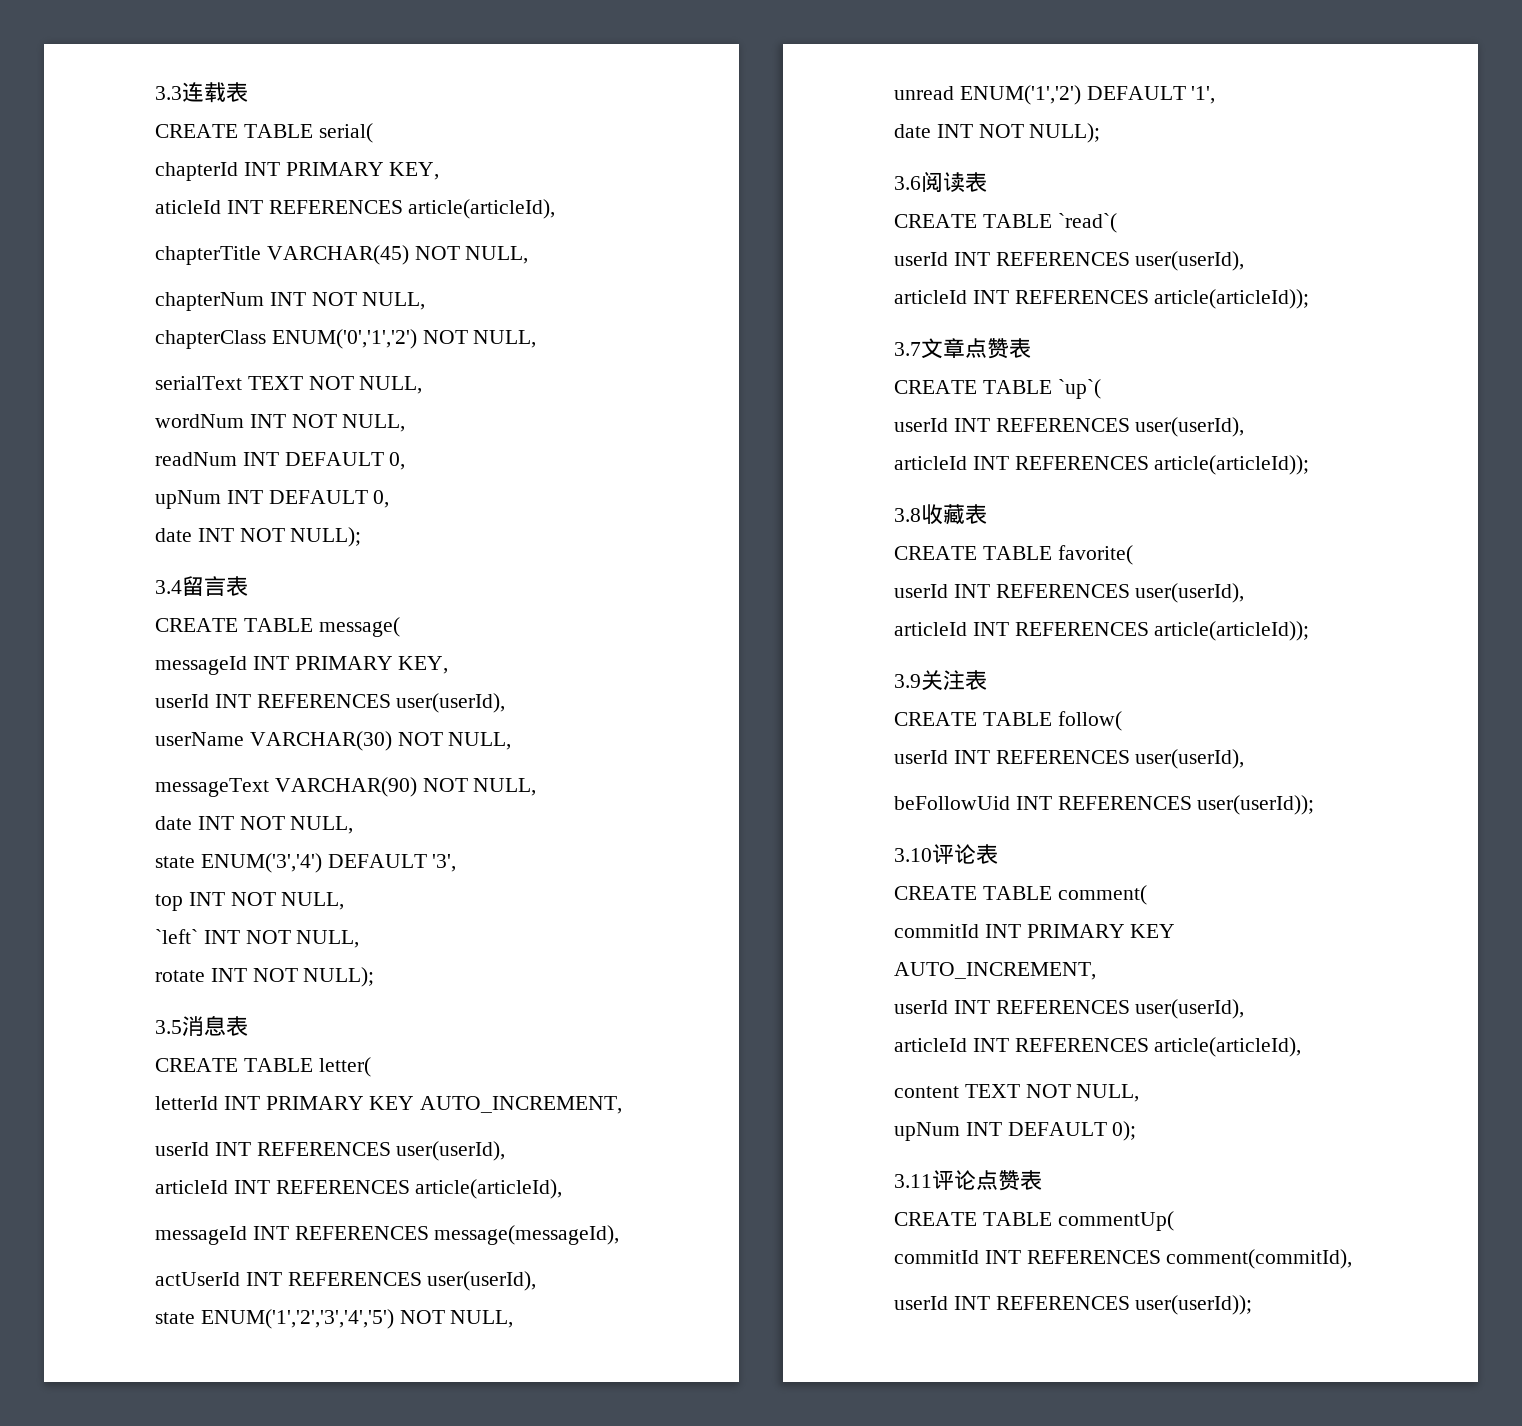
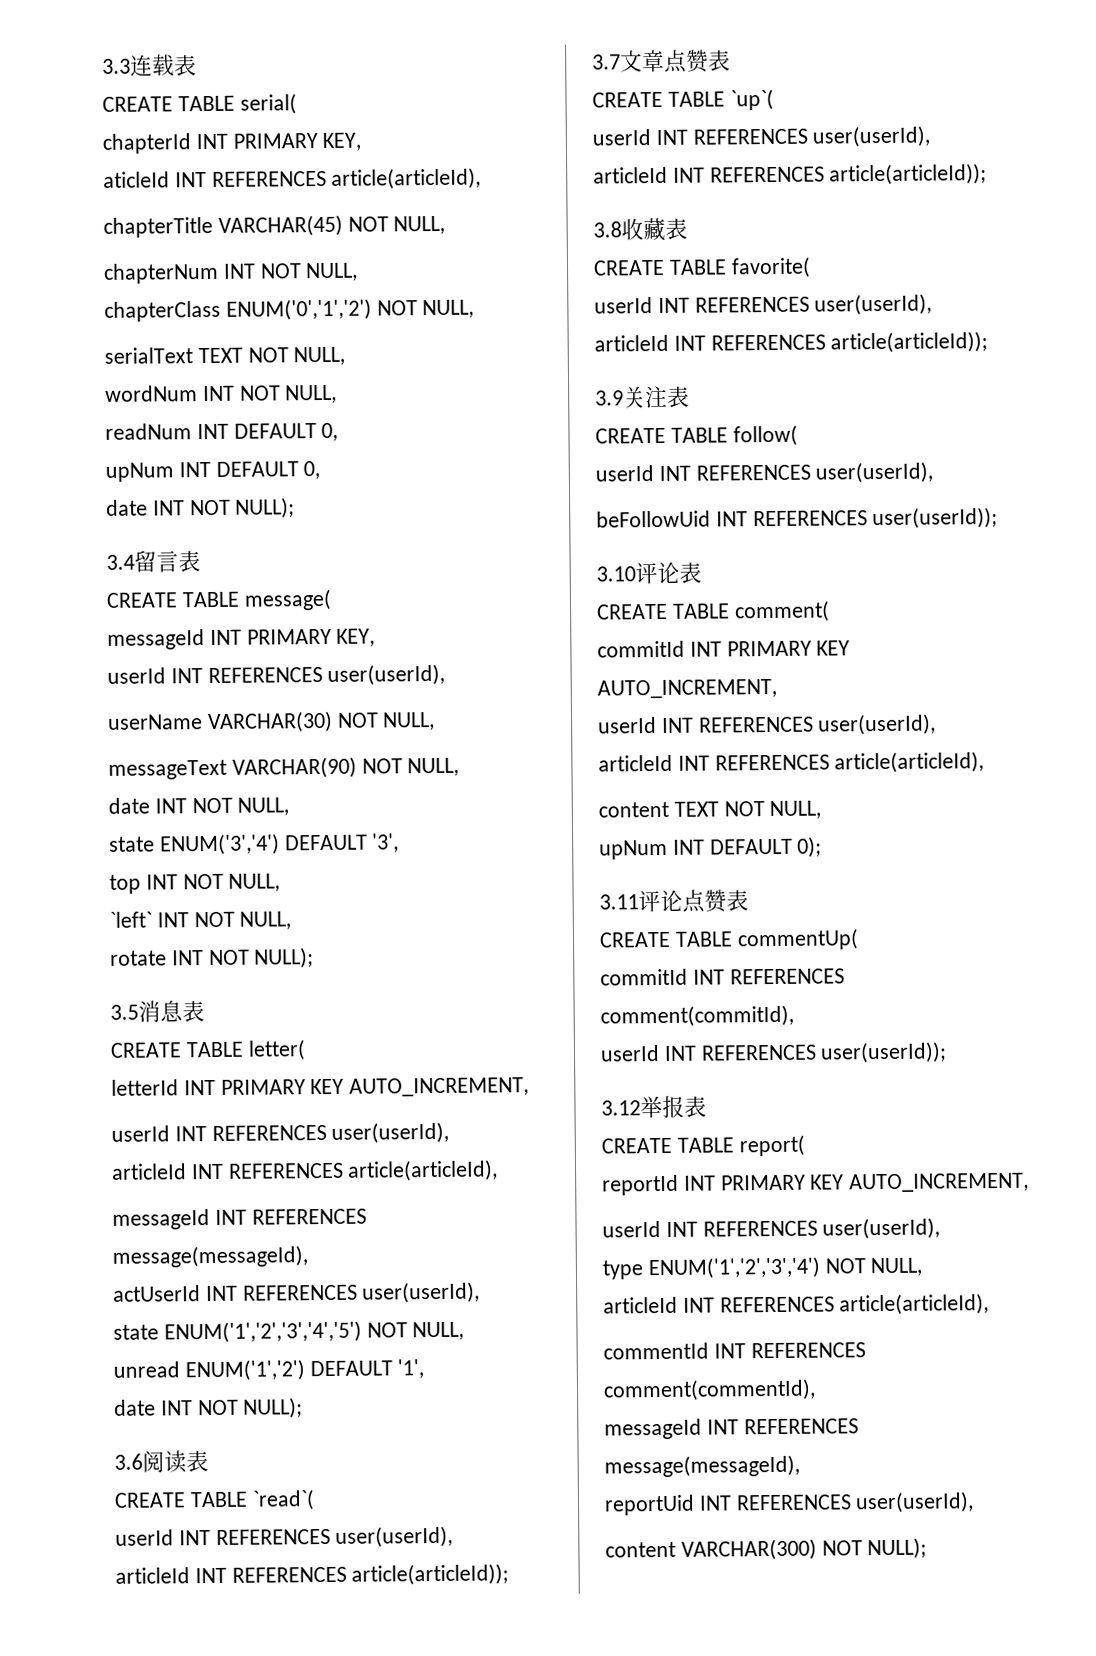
(1253, 1305) none -> [601,1095,707,1119] [601,1134,805,1157] [602,1172,1030,1196] [602,1217,941,1240] [602,1256,923,1280] [603,1293,990,1316] [603,1342,866,1360] [603,1378,816,1402] [604,1418,859,1440] [604,1454,800,1478] [604,1491,975,1516] [605,1537,928,1561] // 3.12举报表 // CREATE TABLE report( // reportId INT PRIMARY KEY AUTO_INCREMENT, // userId INT REFERENCES user(userId), // type ENUM('1','2','3','4') NOT NULL, // articleId INT REFERENCES article(articleId), // commentId INT REFERENCES comment(commentId), // messageId INT REFERENCES message(messageId), // reportUid INT REFERENCES user(userId), // content VARCHAR(300) NOT NULL);

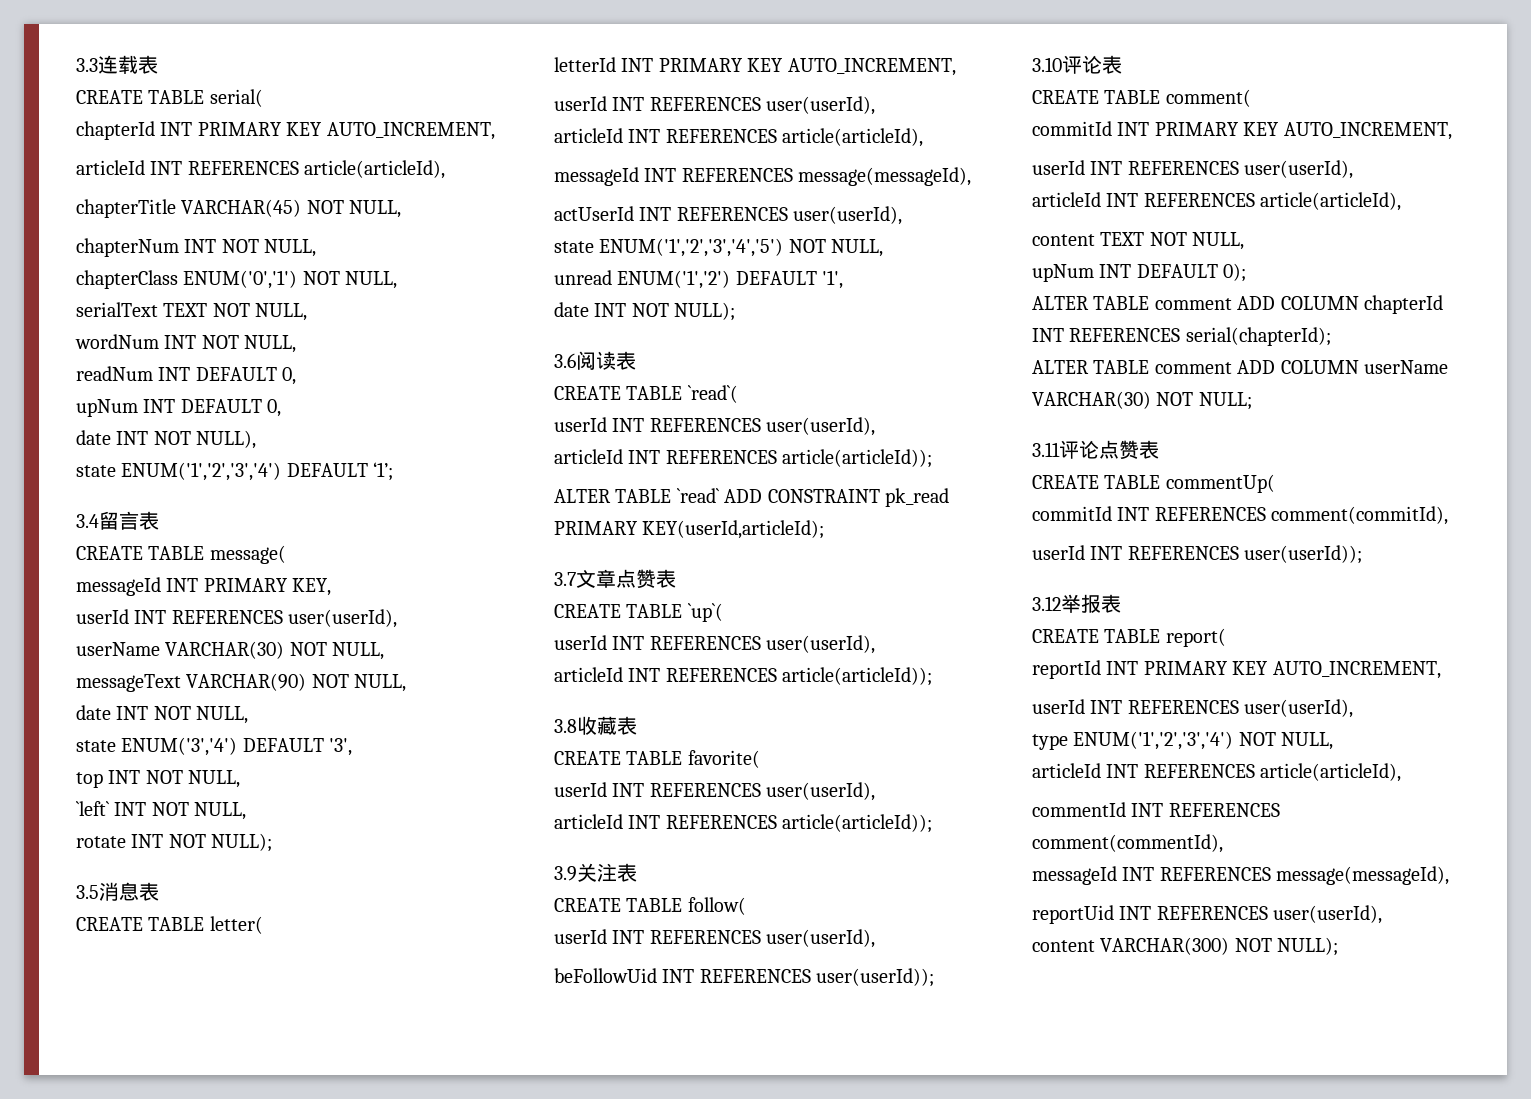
[322,132,362,151] [103,171,170,188] KEY, // aticleId -> [286,122,495,140] [76,160,145,175] KEY AUTO_INCREMENT, // articleId
[225,298,372,321] ENUM('0','1','2') -> [183,270,298,289] ENUM('0','1')
[235,497,296,519] NULL); -> [196,430,257,449] [76,462,394,481] NULL), // state ENUM('1','2','3','4') DEFAULT ‘1’;
(510, 1574) none -> [554,488,949,507] [554,520,825,539] // ALTER TABLE `read` ADD CONSTRAINT pk_read PRIMARY KEY(userId,articleId);
(823, 847) none -> [1032,295,1443,314] [1032,327,1331,346] [1032,360,1448,374] [1032,391,1252,410] // ALTER TABLE comment ADD COLUMN chapterId INT REFERENCES serial(chapterId); // ALTER TABLE comment ADD COLUMN userName VARCHAR(30) NOT NULL;

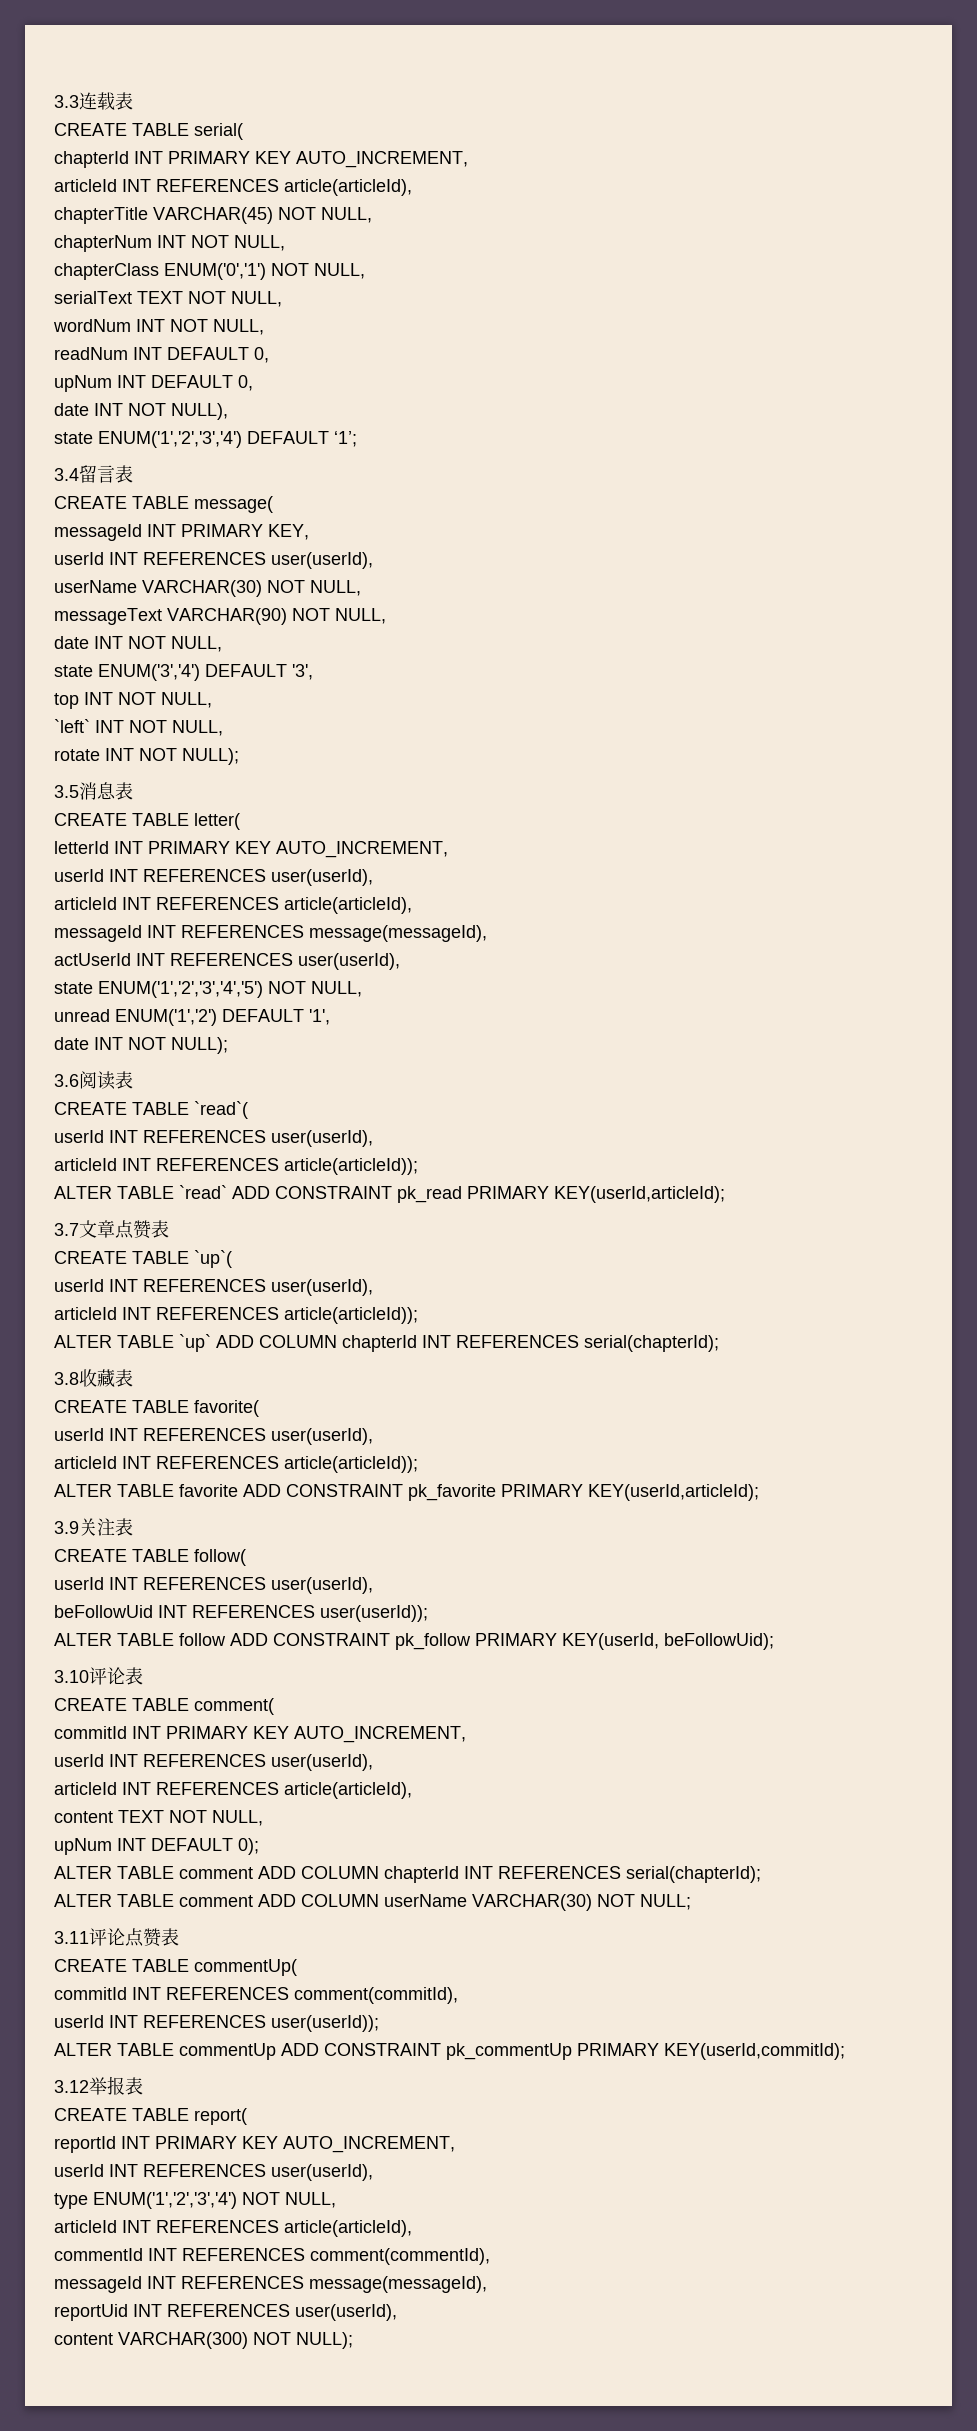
(933, 676) none -> [54,1334,719,1352] // ALTER TABLE `up` ADD COLUMN chapterId INT REFERENCES serial(chapterId);
(933, 823) none -> [54,1484,759,1501] // ALTER TABLE favorite ADD CONSTRAINT pk_favorite PRIMARY KEY(userId,articleId);
(935, 977) none -> [54,1633,774,1650] // ALTER TABLE follow ADD CONSTRAINT pk_follow PRIMARY KEY(userId, beFollowUid);
(1363, 554) none -> [54,2043,845,2060] // ALTER TABLE commentUp ADD CONSTRAINT pk_commentUp PRIMARY KEY(userId,commitId);

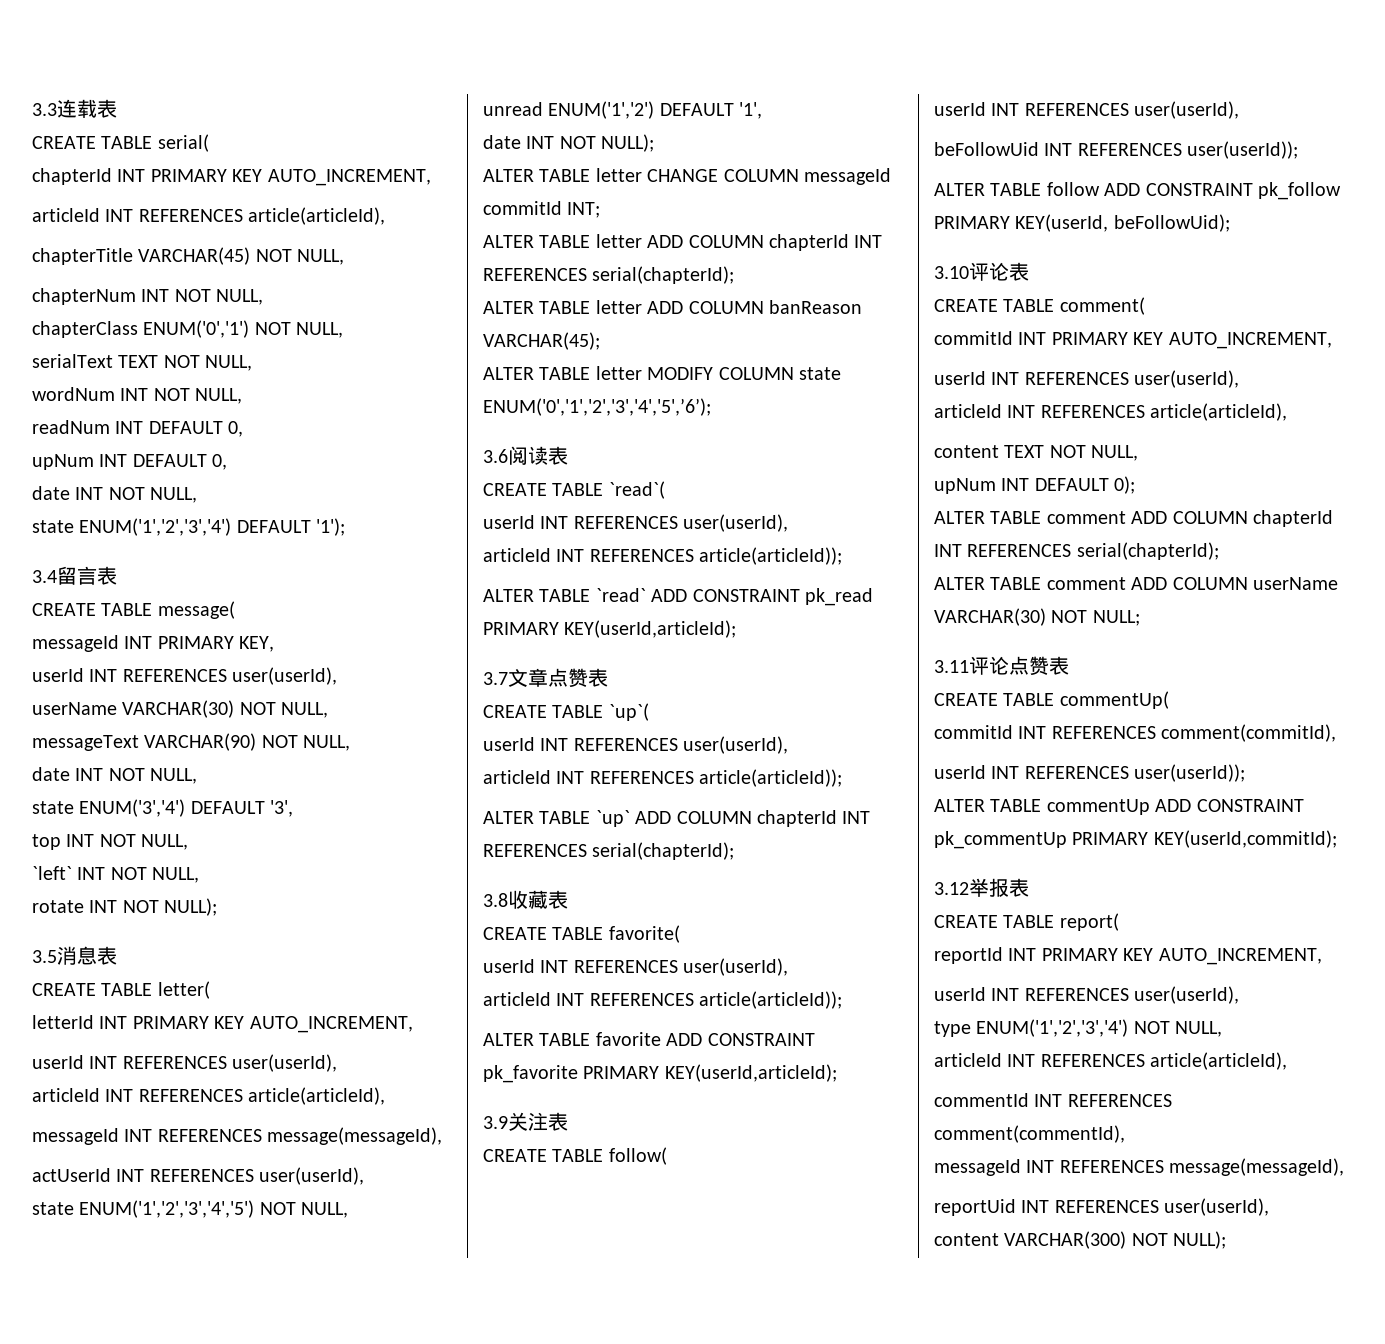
[171,403,228,420] NULL), -> [150,487,198,503] NULL,
[334,431,357,447] ‘1’; -> [316,518,346,536] '1');
(228, 1045) none -> [483,168,891,185] [483,201,601,218] [483,234,883,251] [483,266,735,284] [483,300,862,314] [483,332,600,350] [483,366,841,380] [483,398,711,416] // ALTER TABLE letter CHANGE COLUMN messageId commitId INT; // ALTER TABLE letter ADD COLUMN chapterId INT REFERENCES serial(chapterId); // ALTER TABLE letter ADD COLUMN banReason VARCHAR(45); // ALTER TABLE letter MODIFY COLUMN state ENUM('0','1','2','3','4','5',’6’);

